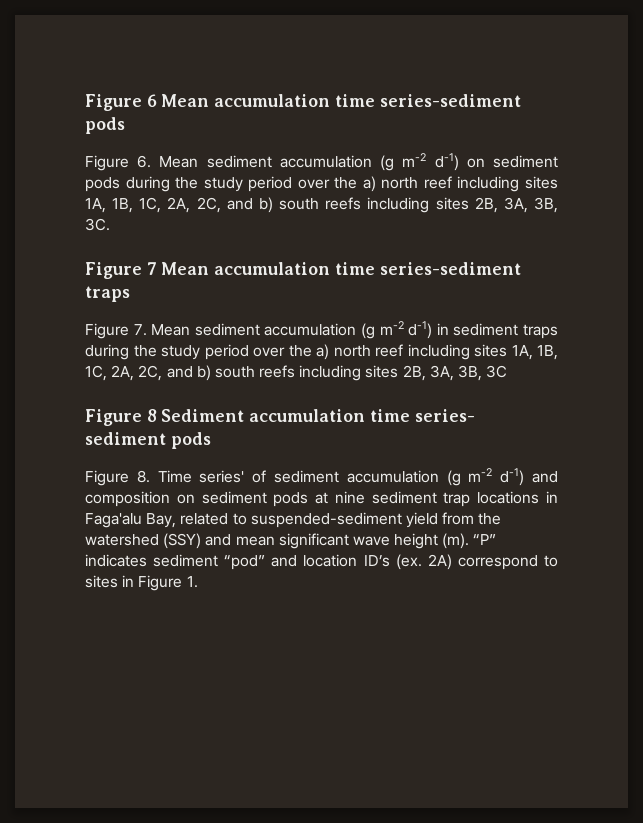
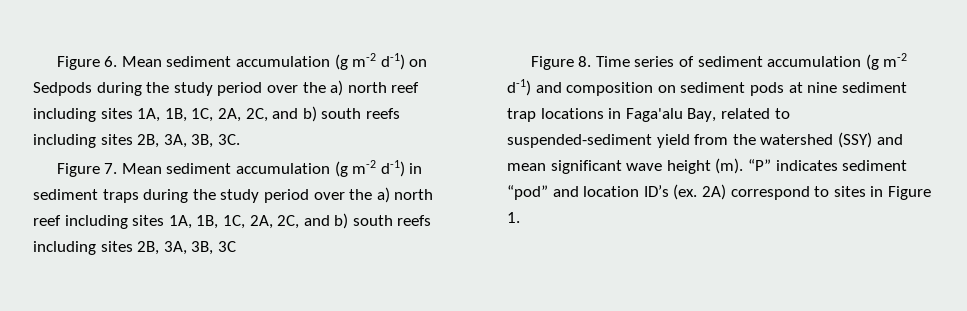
[85,94,521,111] [85,117,125,134] [85,155,129,171] Figure 6 Mean accumulation time series-sediment pods // Figure -> [56,56,100,70] Figure
[493,155,558,168] [85,177,120,192] sediment pods -> [33,82,92,96] Sedpods
[85,262,521,279] [85,286,130,302] // Figure 7 Mean accumulation time series-sediment traps -> (240, 139) none
[85,409,475,426] [85,432,211,449] // Figure 8 Sediment accumulation time series- sediment pods -> (236, 246) none
[199,470,245,483] series' -> [634,56,675,67] series

